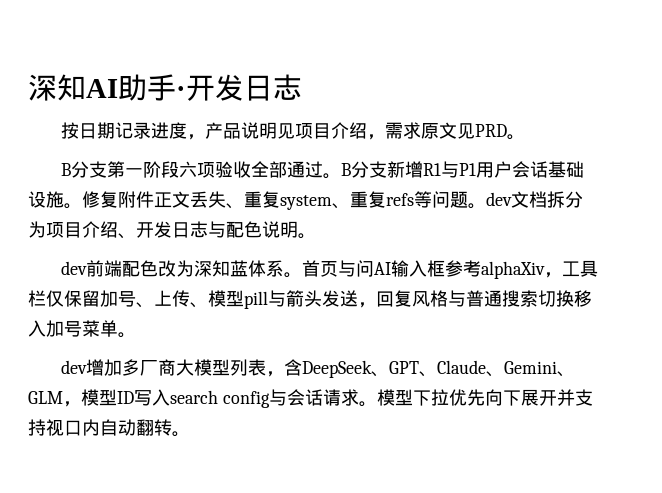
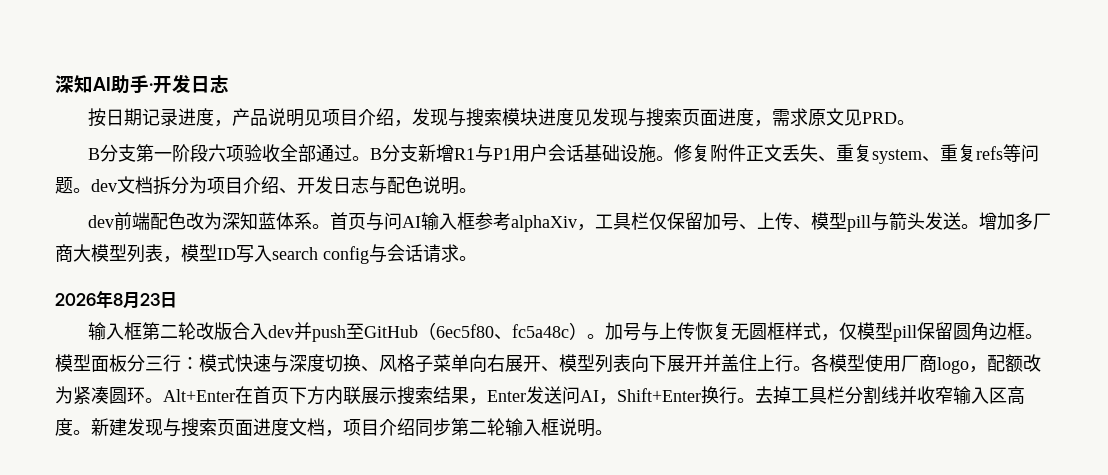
(386, 137) none -> [412,108,773,127] 发现与搜索模块进度见发现与搜索页面进度，
[358,290,592,308] [28,320,136,338] [61,360,88,374] ，回复风格与普通搜索切换移入加号菜单。 // dev -> [961,224,980,229] 。
[284,359,576,378] [28,391,81,407] 含DeepSeek、GPT、Claude、Gemini、GLM， -> (181, 259) none
[376,389,593,406] [28,419,172,436] 模型下拉优先向下展开并支持视口内自动翻转 -> [55,290,177,309] [88,322,1044,342] [55,354,1041,374] [55,386,1025,405] [55,418,595,437] // 2026年8月23日 // 输入框第二轮改版合入dev并push至GitHub（6ec5f80、fc5a48c）。加号与上传恢复无圆框样式，仅模型pill保留圆角边框。模型面板分三行：模式快速与深度切换、风格子菜单向右展开、模型列表向下展开并盖住上行。各模型使用厂商logo，配额改为紧凑圆环。Alt+Enter在首页下方内联展示搜索结果，Enter发送问AI，Shift+Enter换行。去掉工具栏分割线并收窄输入区高度。新建发现与搜索页面进度文档，项目介绍同步第二轮输入框说明

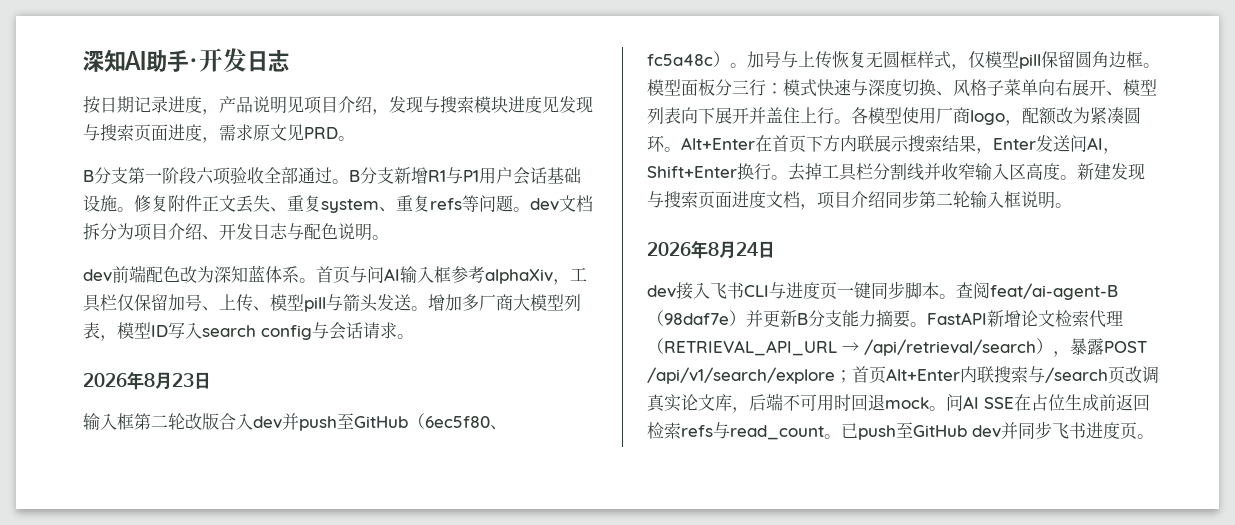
(613, 432) none -> [647,240,775,259] [647,281,1118,300] [647,310,1123,328] [647,338,1147,357] [647,366,1159,384] [647,393,1150,413] [647,421,1154,440] // 2026年8月24日 // dev接入飞书CLI与进度页一键同步脚本。查阅feat/ai-agent-B（98daf7e）并更新B分支能力摘要。FastAPI新增论文检索代理（RETRIEVAL_API_URL → /api/retrieval/search），暴露POST /api/v1/search/explore；首页Alt+Enter内联搜索与/search页改调真实论文库，后端不可用时回退mock。问AI SSE在占位生成前返回检索refs与read_count。已push至GitHub dev并同步飞书进度页。

